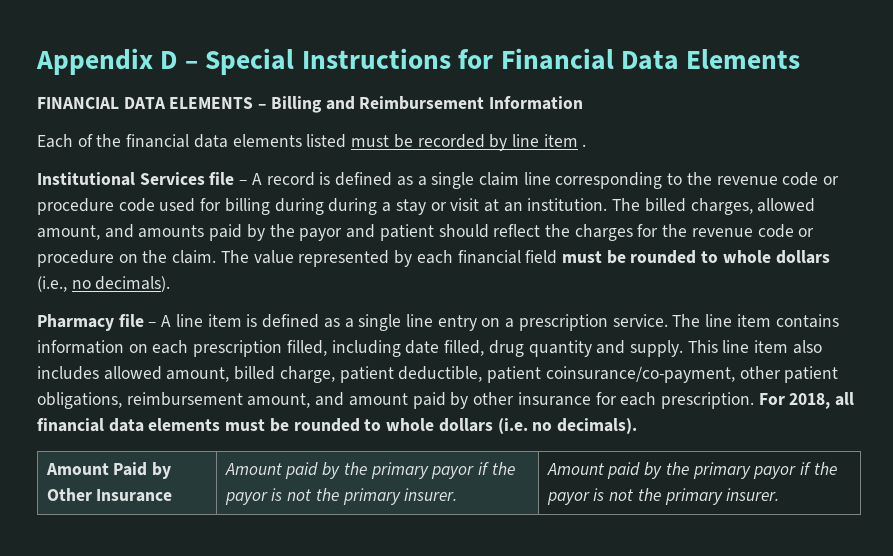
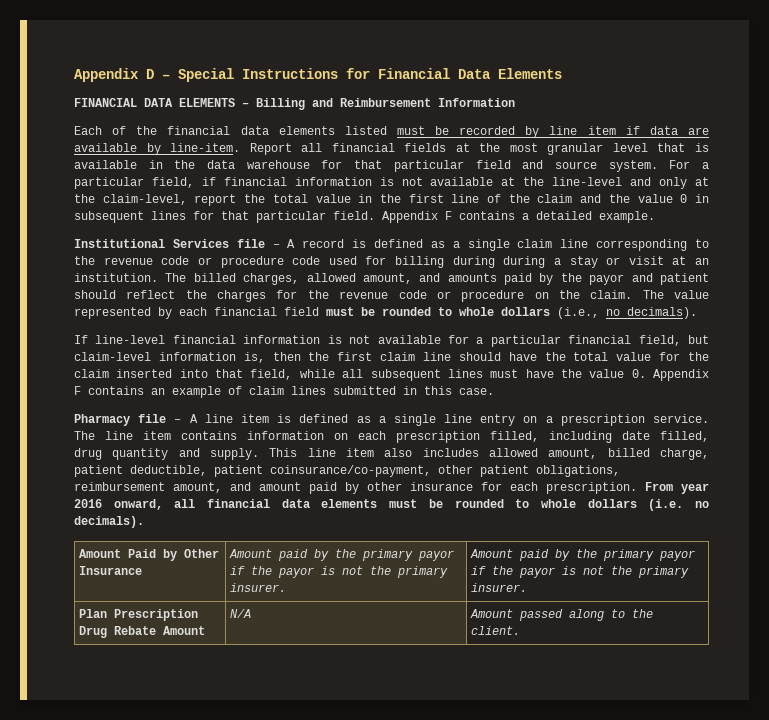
[582,144,587,147] . -> [625,126,709,135] [74,143,710,155] [74,160,710,172] [74,177,709,189] [74,194,709,206] [74,211,655,223] if data are available by line-item. Report all financial fields at the most granular level that is available in the data warehouse for that particular field and source system. For a particular field, if financial information is not available at the line-level and only at the claim-level, report the total value in the first line of the claim and the value 0 in subsequent lines for that particular field. Appendix F contains a detailed example.
(171, 284) none -> [74,335,709,347] [74,352,709,363] [74,369,709,381] [74,386,494,398] // If line-level financial information is not available for a particular financial field, but claim-level information is, then the first claim line should have the total value for the claim inserted into that field, while all subsequent lines must have the value 0. Appendix F contains an example of claim lines submitted in this case.
[758,393,831,409] For 2018, -> [645,482,709,494] [74,499,163,510] From year 2016 onward,
(780, 494) none -> [79,609,199,621] [79,626,206,638] [230,609,252,618] [470,609,654,621] [471,626,521,635] // Plan Prescription Drug Rebate Amount | N/A | Amount passed along to the client.

